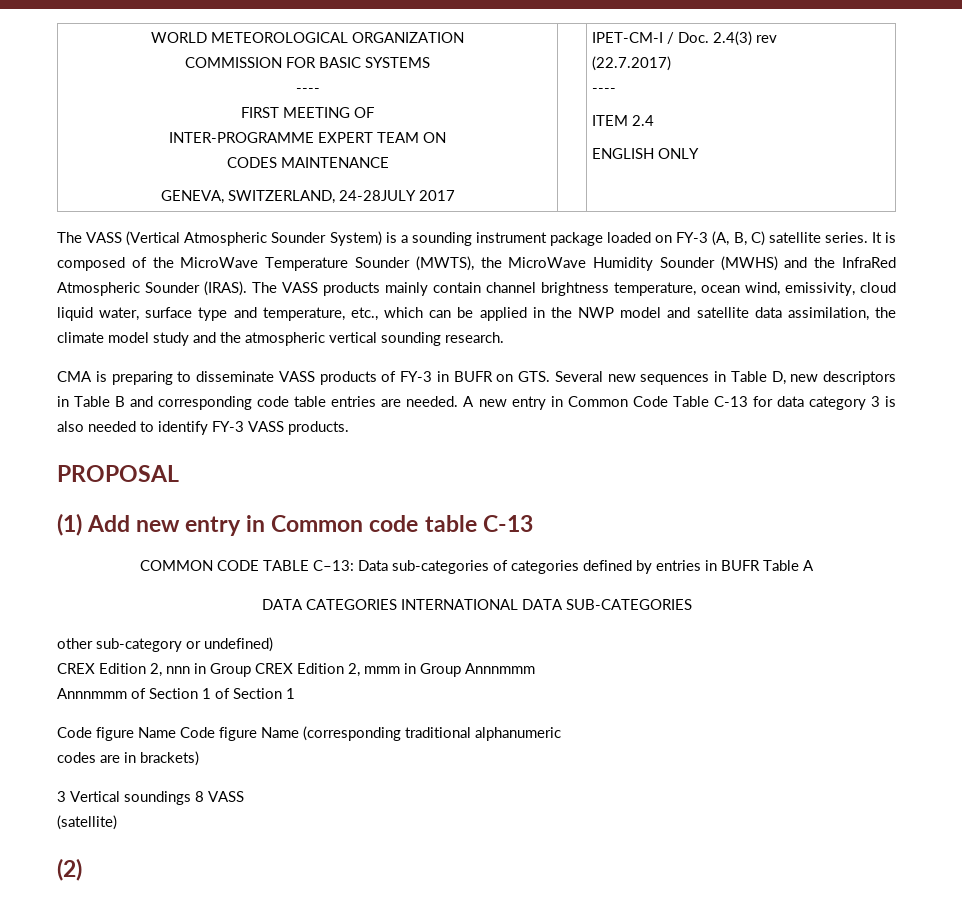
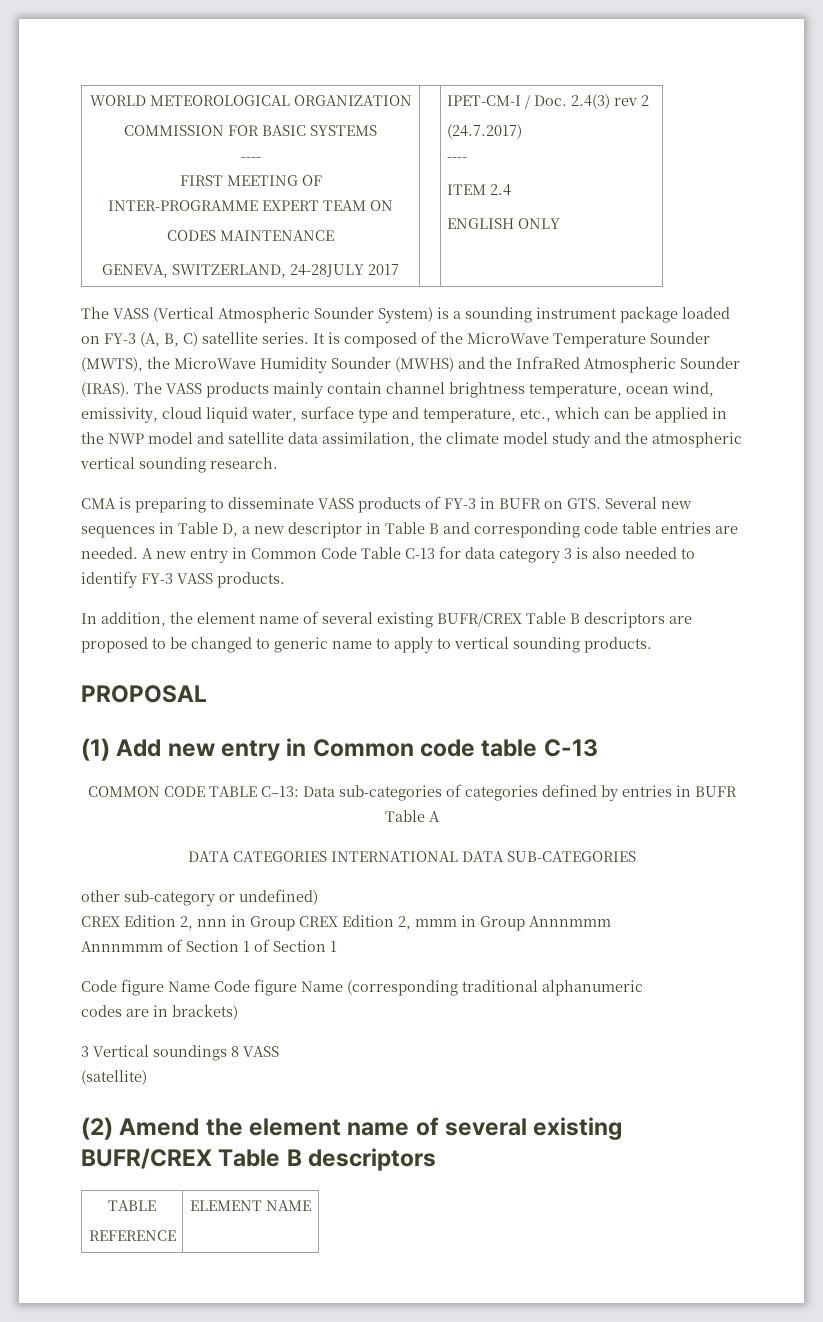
[591,56,671,71] // (22.7.2017) -> [640,95,649,106] [446,124,522,139] 2 // (24.7.2017)
[790,371,896,385] new descriptors -> [242,522,362,538] a new descriptor
(349, 428) none -> [81,611,692,628] [81,637,652,653] // In addition, the element name of several existing BUFR/CREX Table B descriptors are proposed to be changed to generic name to apply to vertical sounding products.
(82, 869) none -> [119,1117,623,1140] [81,1148,437,1171] [108,1200,156,1211] [88,1230,176,1241] [190,1200,311,1211] Amend the element name of several existing BUFR/CREX Table B descriptors // TABLE // REFERENCE | ELEMENT NAME

